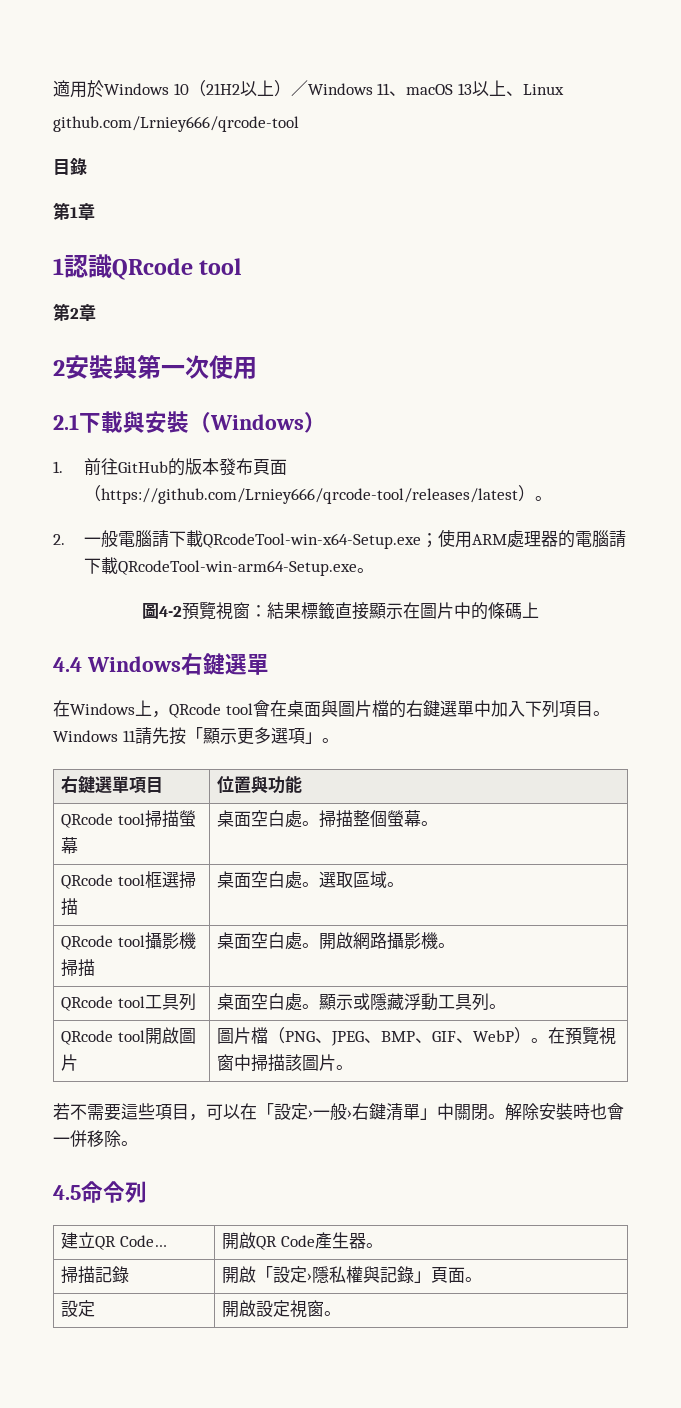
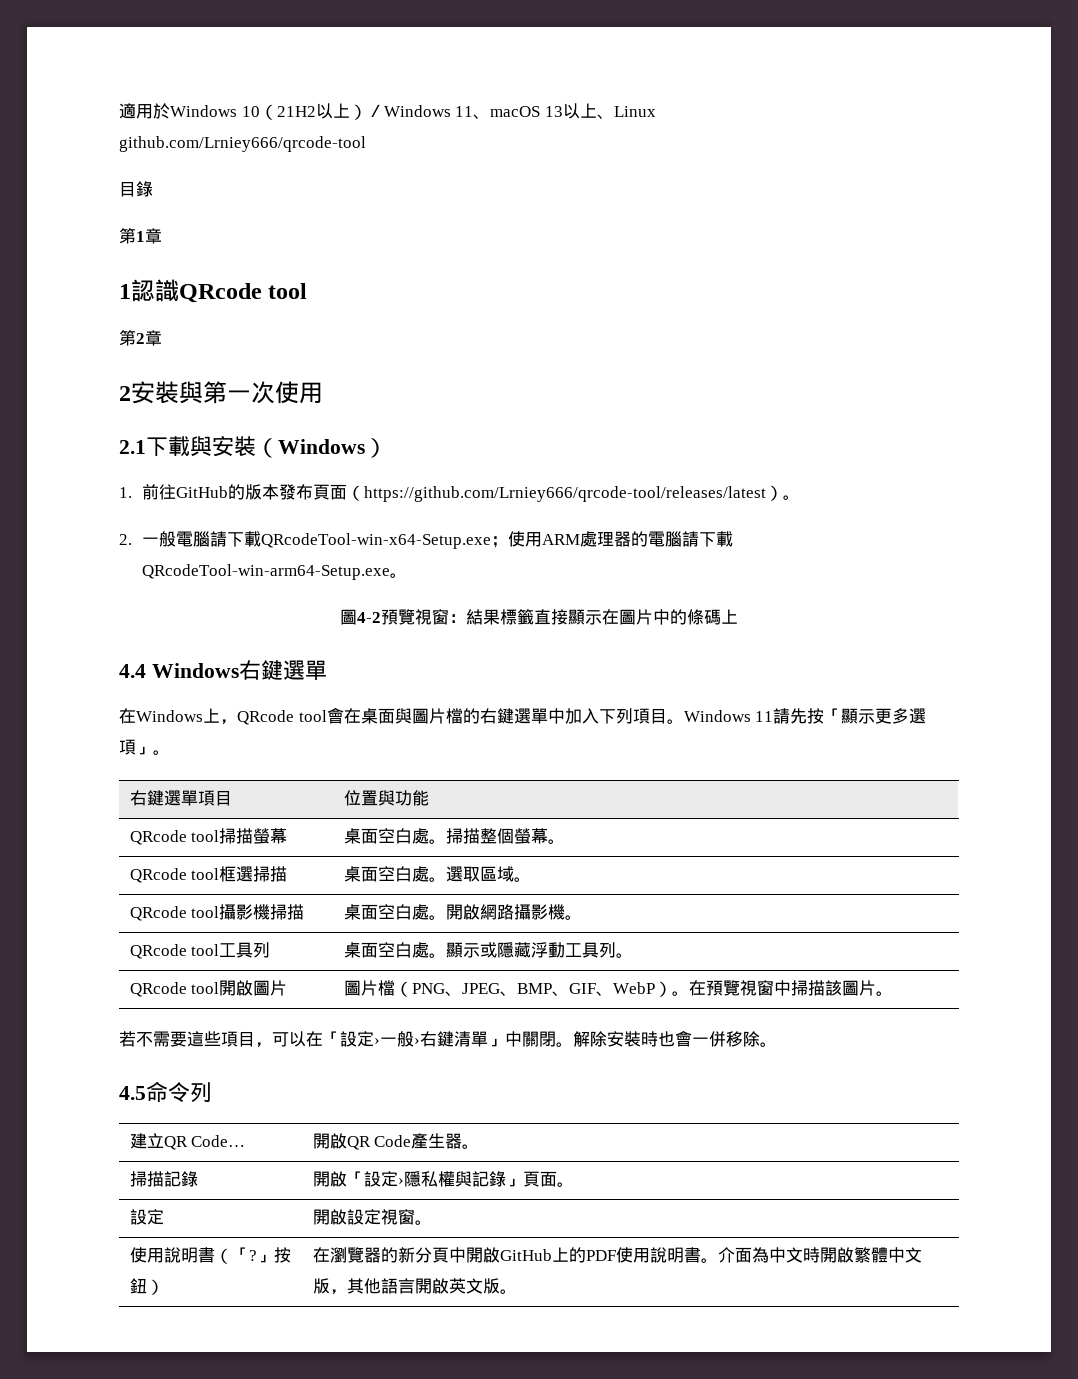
(342, 1313) none -> [129,1247,291,1264] [129,1278,164,1295] [312,1247,922,1263] [312,1278,517,1295] // 使用說明書（「?」按鈕） | 在瀏覽器的新分頁中開啟GitHub上的PDF使用說明書。介面為中文時開啟繁體中文版，其他語言開啟英文版。

